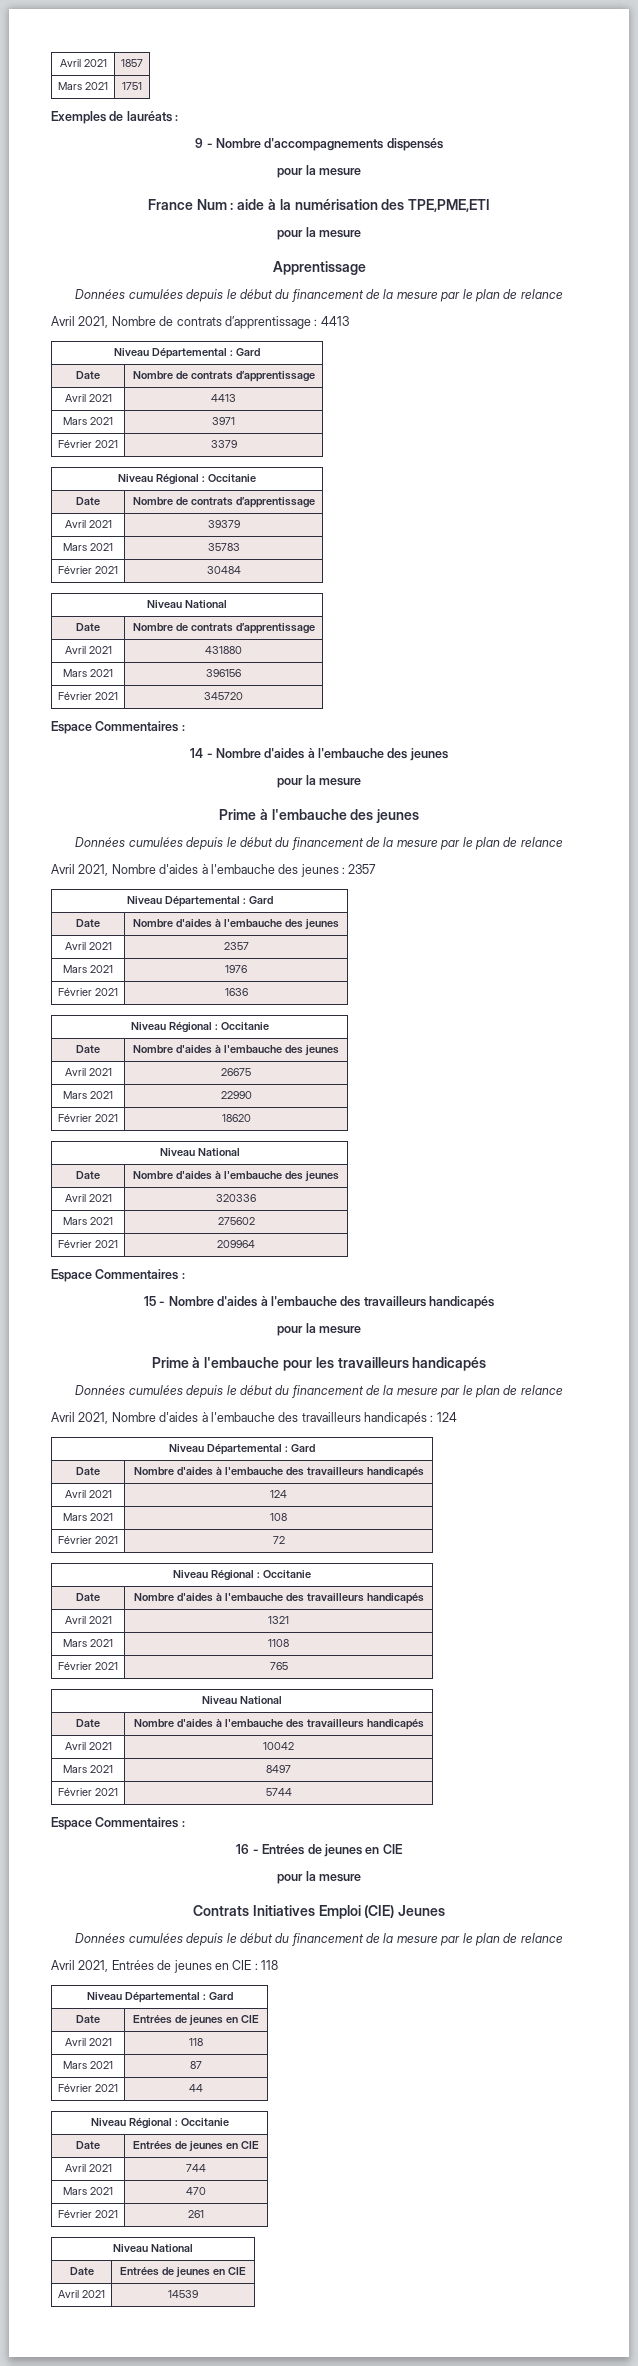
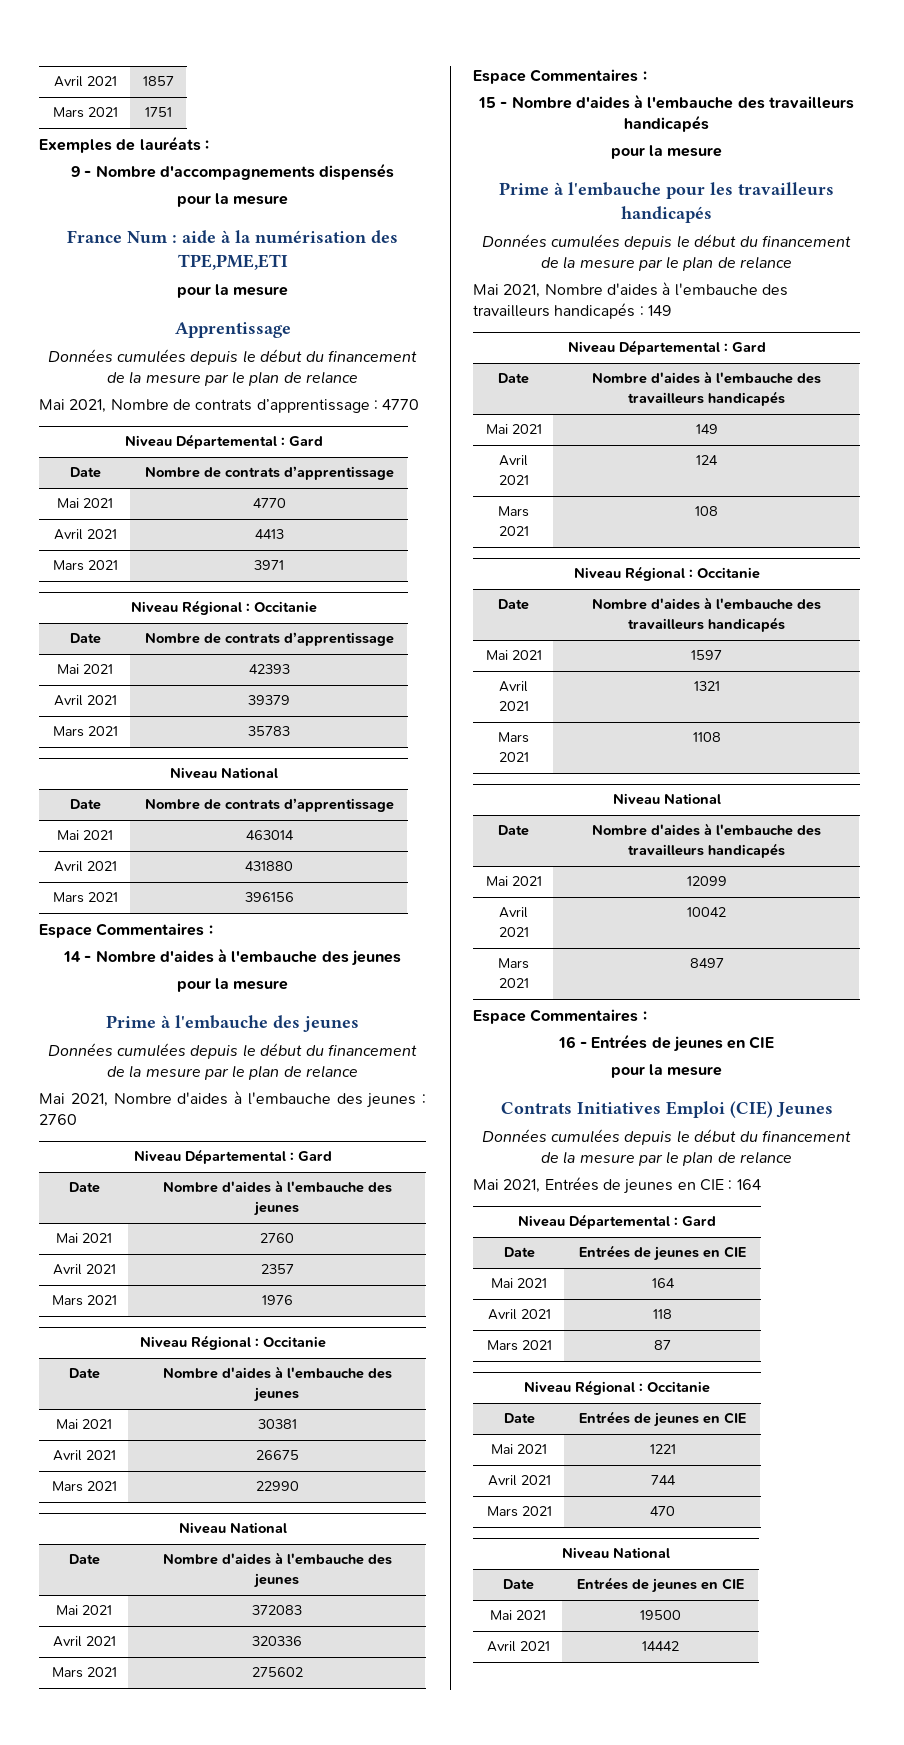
[51,316,75,326] Avril -> [39,399,65,410] Mai
[320,316,349,326] 4413 -> [382,399,420,410] 4770
(315, 376) none -> [57,498,113,508] [252,498,286,508] // Mai 2021 | 4770
[58,440,118,448] [210,440,237,448] // Février 2021 | 3379 -> (284, 565) none
(315, 502) none -> [57,664,113,674] [248,664,290,674] // Mai 2021 | 42393
[58,566,118,574] [206,566,241,574] // Février 2021 | 30484 -> (290, 731) none
(315, 628) none -> [57,830,113,840] [245,830,294,840] // Mai 2021 | 463014
[58,692,118,700] [204,692,244,700] // Février 2021 | 345720 -> (294, 897) none
[51,864,75,874] Avril -> [39,1093,65,1104] Mai
[348,864,377,874] 2357 -> [39,1114,77,1125] 2760
(339, 924) none -> [56,1233,112,1243] [260,1233,294,1243] // Mai 2021 | 2760
[58,988,118,996] [224,988,248,996] // Février 2021 | 1636 -> (293, 1300) none
(339, 1050) none -> [56,1419,112,1429] [257,1419,297,1429] // Mai 2021 | 30381
[58,1114,118,1122] [221,1114,251,1122] // Février 2021 | 18620 -> (299, 1486) none
(339, 1176) none -> [56,1605,112,1615] [252,1605,302,1615] // Mai 2021 | 372083
[58,1240,118,1248] [217,1240,256,1248] // Février 2021 | 209964 -> (303, 1672) none
[51,1412,75,1422] Avril -> [473,284,499,295] Mai
[436,1412,457,1422] 124 -> [647,305,671,316] 149
(424, 1472) none -> [485,424,542,434] [695,424,718,434] // Mai 2021 | 149
[58,1536,118,1544] [272,1536,285,1544] // Février 2021 | 72 -> (718, 511) none
(424, 1598) none -> [485,650,542,660] [691,650,722,660] // Mai 2021 | 1597
[58,1662,118,1670] [269,1662,288,1670] // Février 2021 | 765 -> (721, 737) none
(424, 1724) none -> [485,876,542,886] [686,876,727,886] // Mai 2021 | 12099
[58,1788,118,1796] [265,1788,292,1796] // Février 2021 | 5744 -> (724, 963) none
[51,1960,75,1970] Avril -> [473,1179,499,1190] Mai
[261,1960,278,1970] 118 -> [736,1179,761,1190] 164
(259, 2019) none -> [491,1278,547,1288] [651,1278,675,1288] // Mai 2021 | 164
[58,2084,118,2092] [189,2084,204,2092] // Février 2021 | 44 -> (671, 1345) none
(259, 2145) none -> [491,1444,547,1454] [649,1444,676,1454] // Mai 2021 | 1221
[58,2210,118,2218] [188,2210,205,2218] // Février 2021 | 261 -> (675, 1511) none
[58,2290,105,2298] [168,2290,198,2298] // Avril 2021 | 14539 -> [490,1610,546,1620] [640,1610,681,1620] [486,1641,550,1652] [642,1641,679,1651] // Mai 2021 | 19500 // Avril 2021 | 14442

